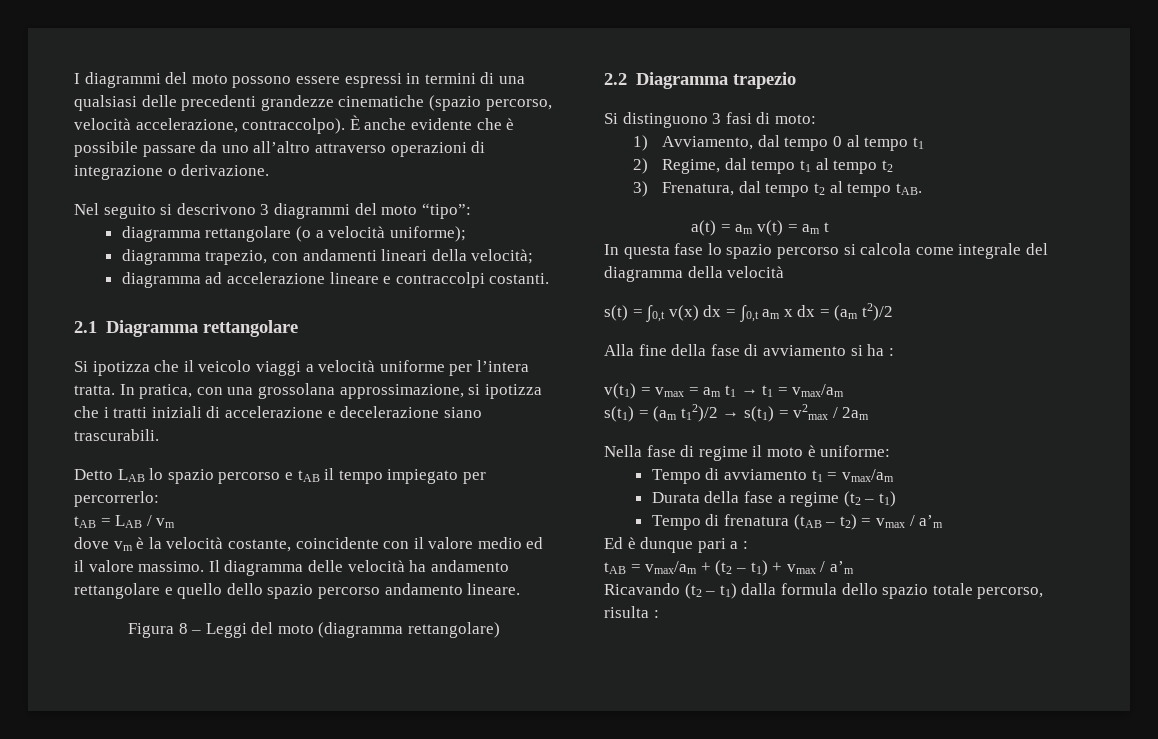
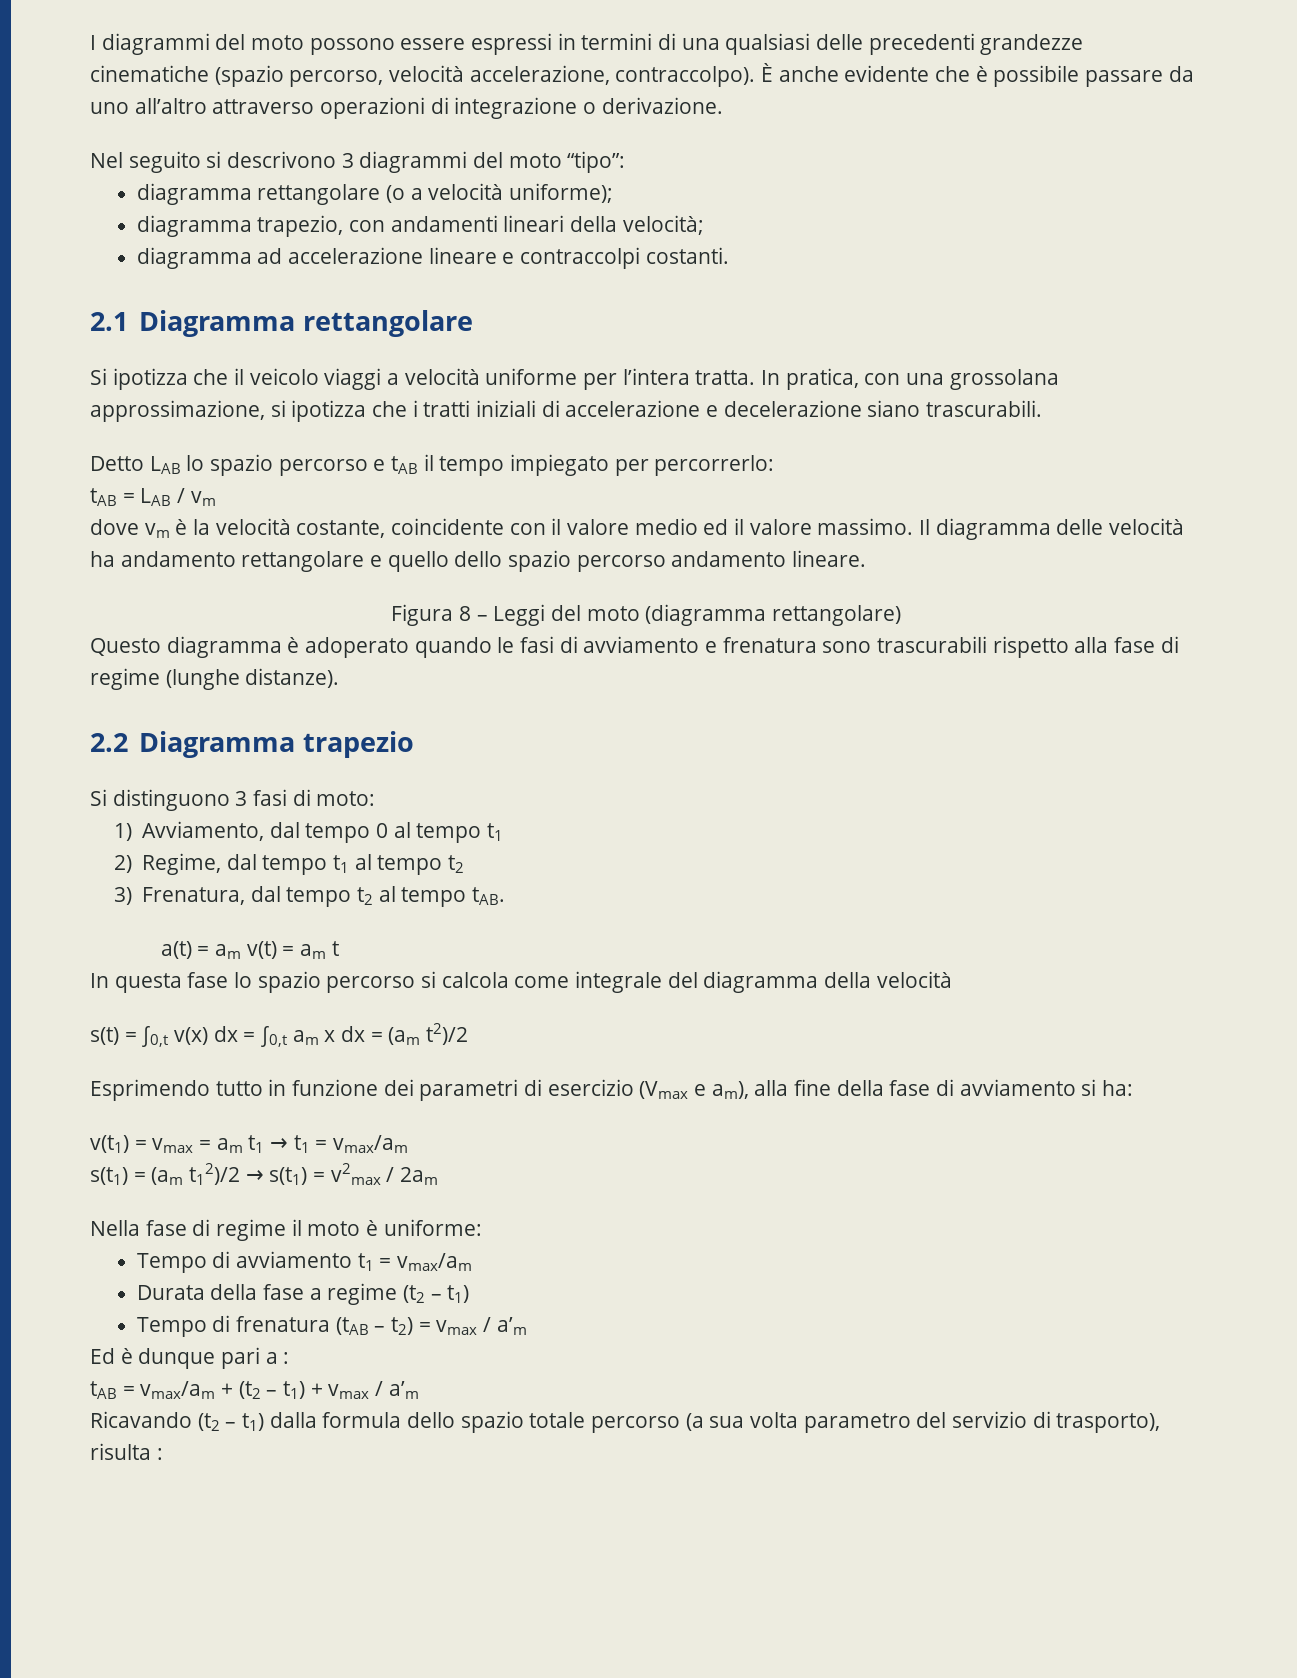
(501, 630) none -> [90,636,1179,658] [90,668,340,690] // Questo diagramma è adoperato quando le fasi di avviamento e frenatura sono trascurabili rispetto alla fase di regime (lunghe distanze).
[604,344,634,356] Alla -> [90,1079,789,1101] Esprimendo tutto in funzione dei parametri di esercizio (Vmax e am), alla
[867,344,894,356] ha : -> [1102,1080,1134,1096] ha:
[977,587,1044,599] percorso, -> [591,1411,1161,1433] percorso (a sua volta parametro del servizio di trasporto),

